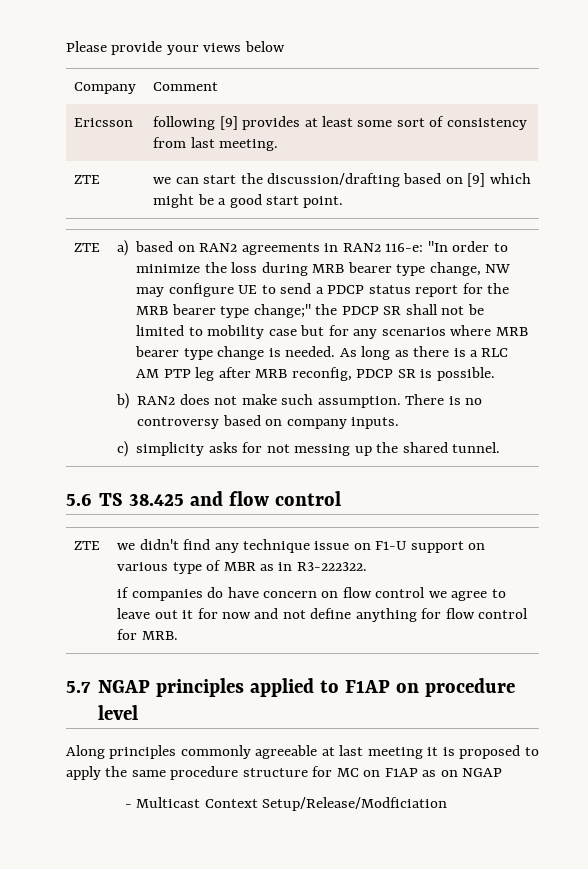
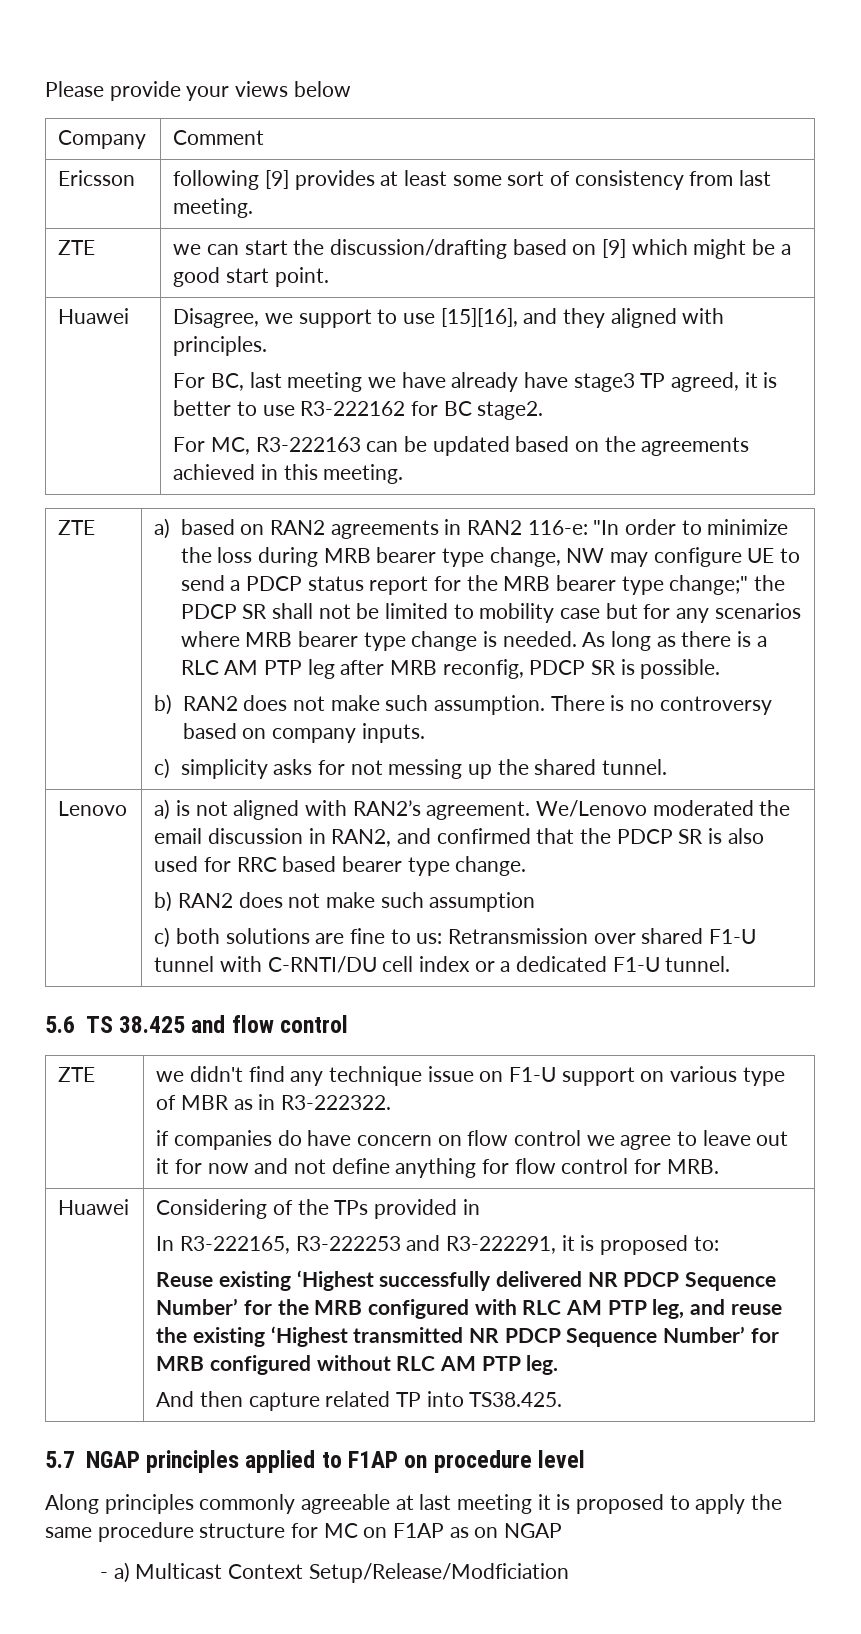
(344, 202) none -> [58,308,130,324] [173,308,725,328] [173,336,268,356] [173,372,778,392] [173,400,544,420] [173,436,750,456] [173,464,404,484] // Huawei | Disagree, we support to use [15][16], and they aligned with principles. // For BC, last meeting we have already have stage3 TP agreed, it is better to use R3-222162 for BC stage2. // For MC, R3-222163 can be updated based on the agreements achieved in this meeting.
(501, 447) none -> [58,801,128,816] [154,799,791,820] [154,828,764,847] [154,856,527,876] [154,891,536,912] [154,927,756,948] [154,956,731,973] // Lenovo | a) is not aligned with RAN2’s agreement. We/Lenovo moderated the email discussion in RAN2, and confirmed that the PDCP SR is also used for RRC based bearer type change. // b) RAN2 does not make such assumption // c) both solutions are fine to us: Retransmission over shared F1-U tunnel with C-RNTI/DU cell index or a dedicated F1-U tunnel.
(178, 635) none -> [58,1199,130,1215] [156,1199,480,1219] [156,1235,719,1255] [156,1270,776,1291] [156,1298,782,1319] [156,1326,779,1347] [156,1355,559,1375] [156,1391,563,1411] // Huawei | Considering of the TPs provided in // In R3-222165, R3-222253 and R3-222291, it is proposed to: // Reuse existing ‘Highest successfully delivered NR PDCP Sequence Number’ for the MRB configured with RLC AM PTP leg, and reuse the existing ‘Highest transmitted NR PDCP Sequence Number’ for MRB configured without RLC AM PTP leg. // And then capture related TP into TS38.425.
(132, 806) none -> [113,1562,130,1583] a)

